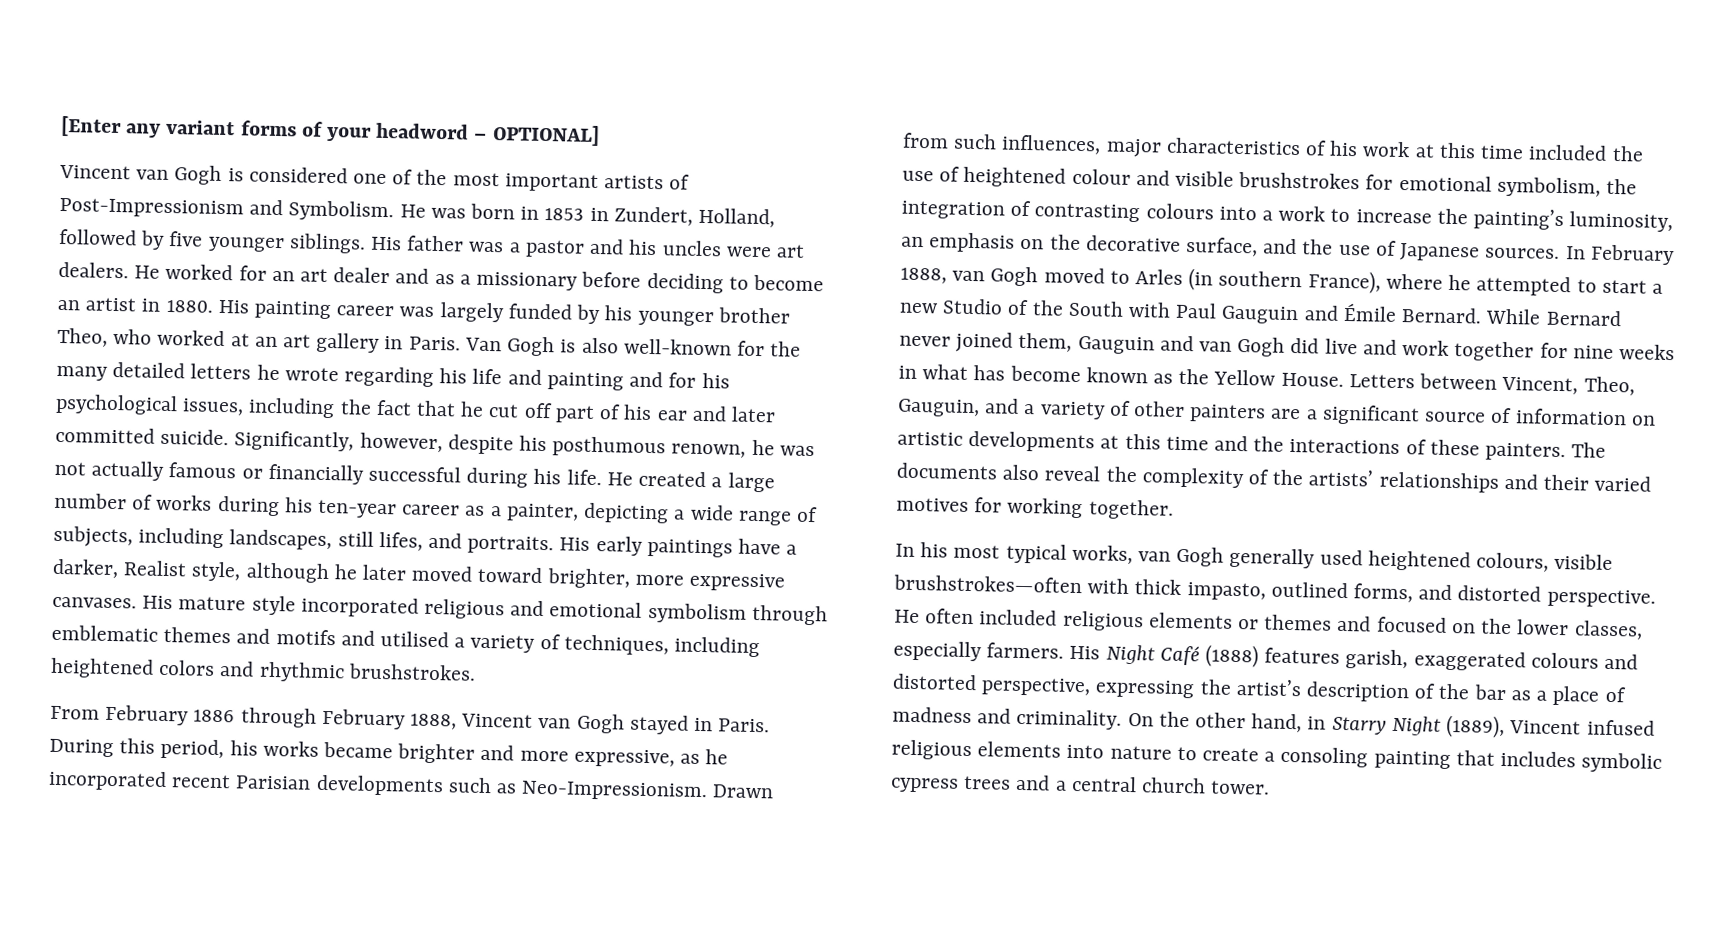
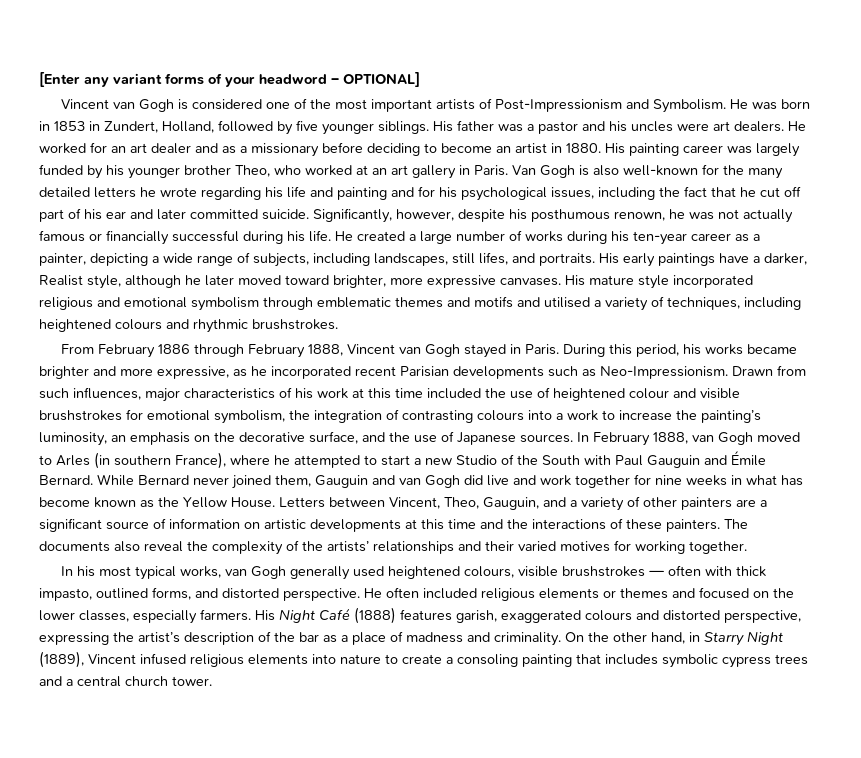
[158,659,216,676] colors -> [115,319,162,330] colours
[893,574,1082,594] brushstrokes—often -> [561,565,701,577] brushstrokes — often

